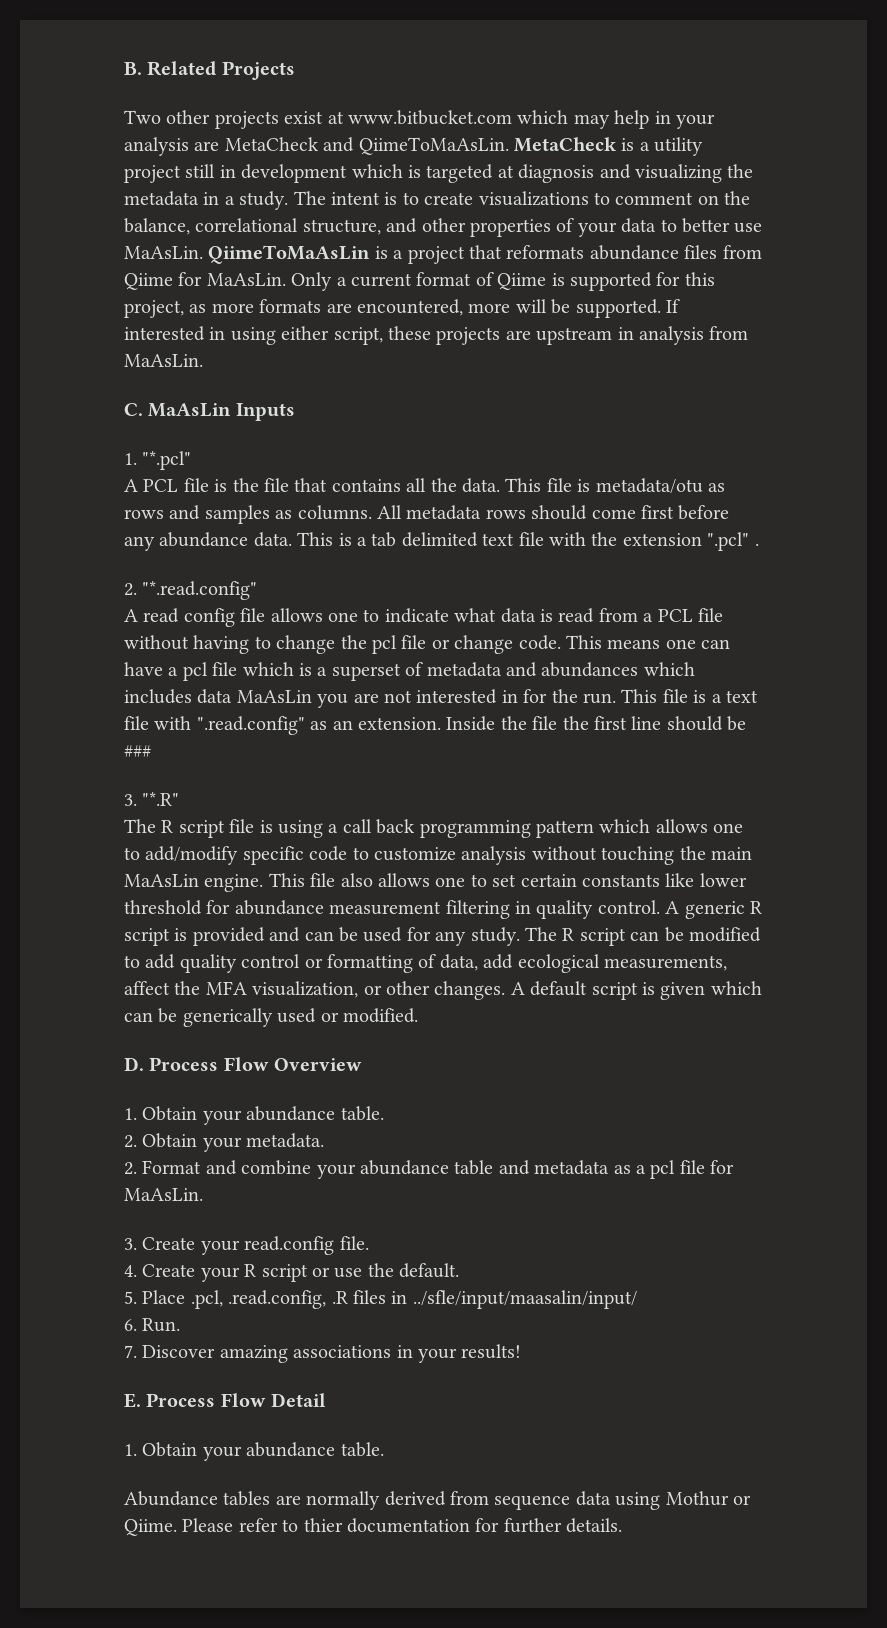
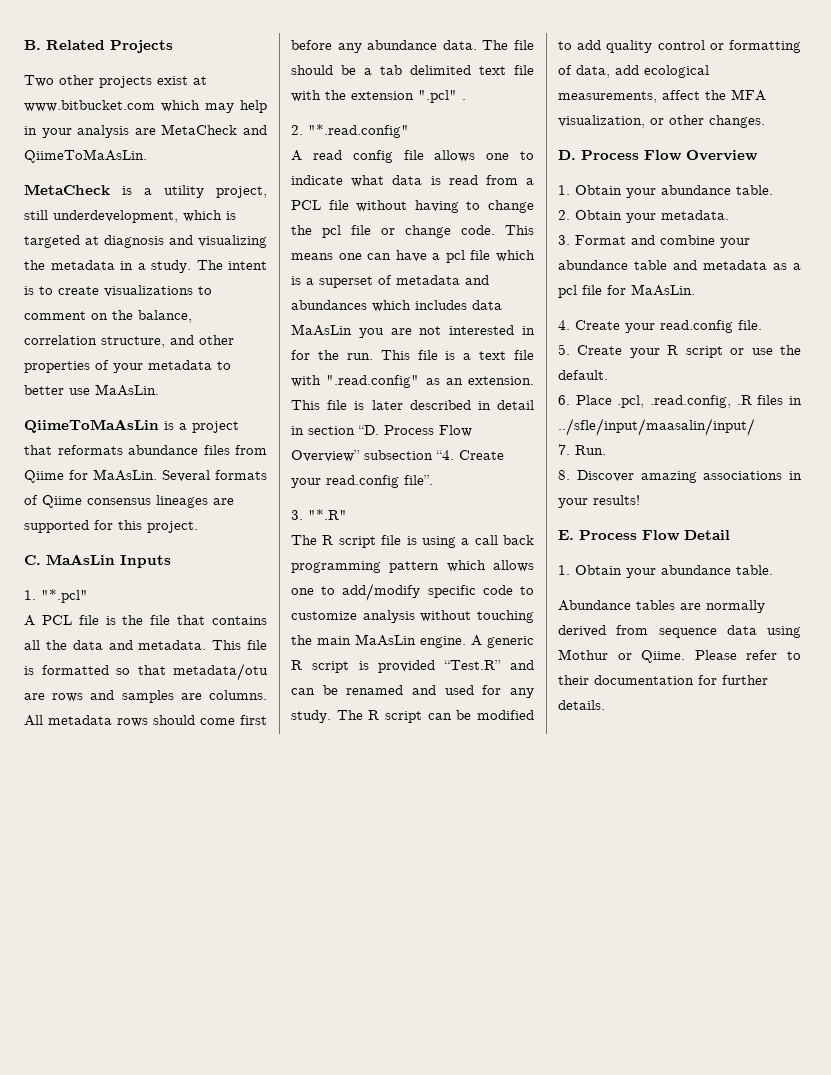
(509, 146) none -> (147, 156) //
[124,164,348,183] project still in development -> [216,186,267,198] [24,210,178,223] project, still underdevelopment,
[195,218,299,232] correlational -> [24,335,97,345] correlation
[621,218,657,233] data -> [148,360,212,370] metadata
(203, 252) none -> (159, 390) //
[291,272,715,291] [124,299,680,318] [124,326,749,345] [124,354,203,367] Only a current format of Qiime is supported for this project, as more formats are encountered, more will be supported. If interested in using either script, these projects are upstream in analysis from MaAsLin. -> [162,470,267,482] [24,495,234,508] [24,520,198,533] Several formats of Qiime consensus lineages are supported for this project.
[462,478,725,494] data. This file is metadata/otu as -> [72,640,267,650] [24,663,268,681] [24,693,45,700] data and metadata. This file is formatted so that metadata/otu are
[275,510,293,519] as -> [180,693,202,700] are
[297,532,352,546] This is -> [482,40,534,50] [291,65,356,75] The file should be
[446,716,747,731] [124,745,151,757] Inside the file the first line should be ### -> [291,400,534,410] [291,425,472,437] [291,450,504,462] [291,475,433,488] This file is later described in detail in section “D. Process Flow Overview” subsection “4. Create your read.config file”.
[268,873,747,887] [124,900,660,919] This file also allows one to set certain constants like lower threshold for abundance measurement filtering in quality control. -> (466, 642) none
(265, 936) none -> [444,660,502,670] “Test.R”
(358, 934) none -> [346,685,436,695] renamed and
[510,981,762,1000] [124,1008,418,1027] A default script is given which can be generically used or modified. -> (765, 121) none
[124,1162,137,1175] 2. -> [558,235,570,245] 3.
[124,1238,137,1250] 3. -> [558,320,570,330] 4.
[124,1265,137,1277] 4. -> [558,344,570,355] 5.
[124,1291,137,1304] 5. -> [558,395,570,405] 6.
[124,1319,137,1331] 6. -> [558,444,570,455] 7.
[124,1345,137,1358] 7. -> [558,470,570,480] 8.
[303,1518,343,1532] thier -> [558,675,589,685] their

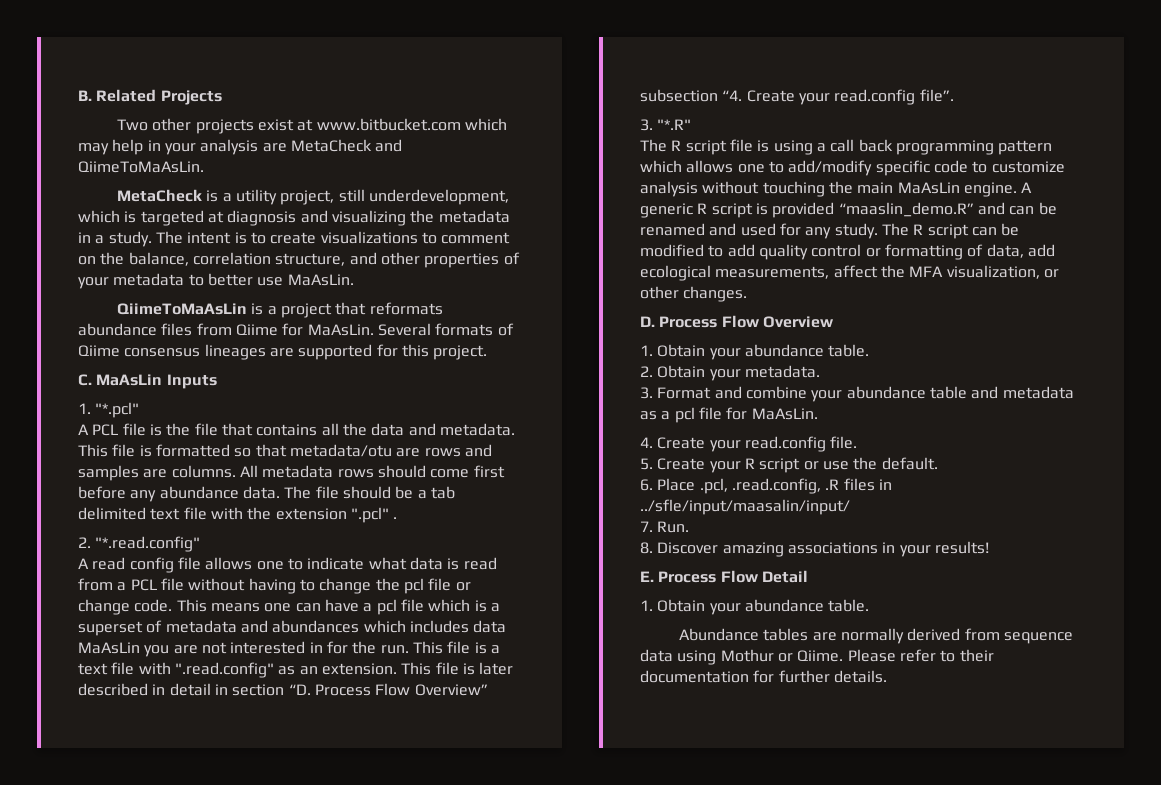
[444,660,502,670] “Test.R” -> [838,202,974,217] “maaslin_demo.R”

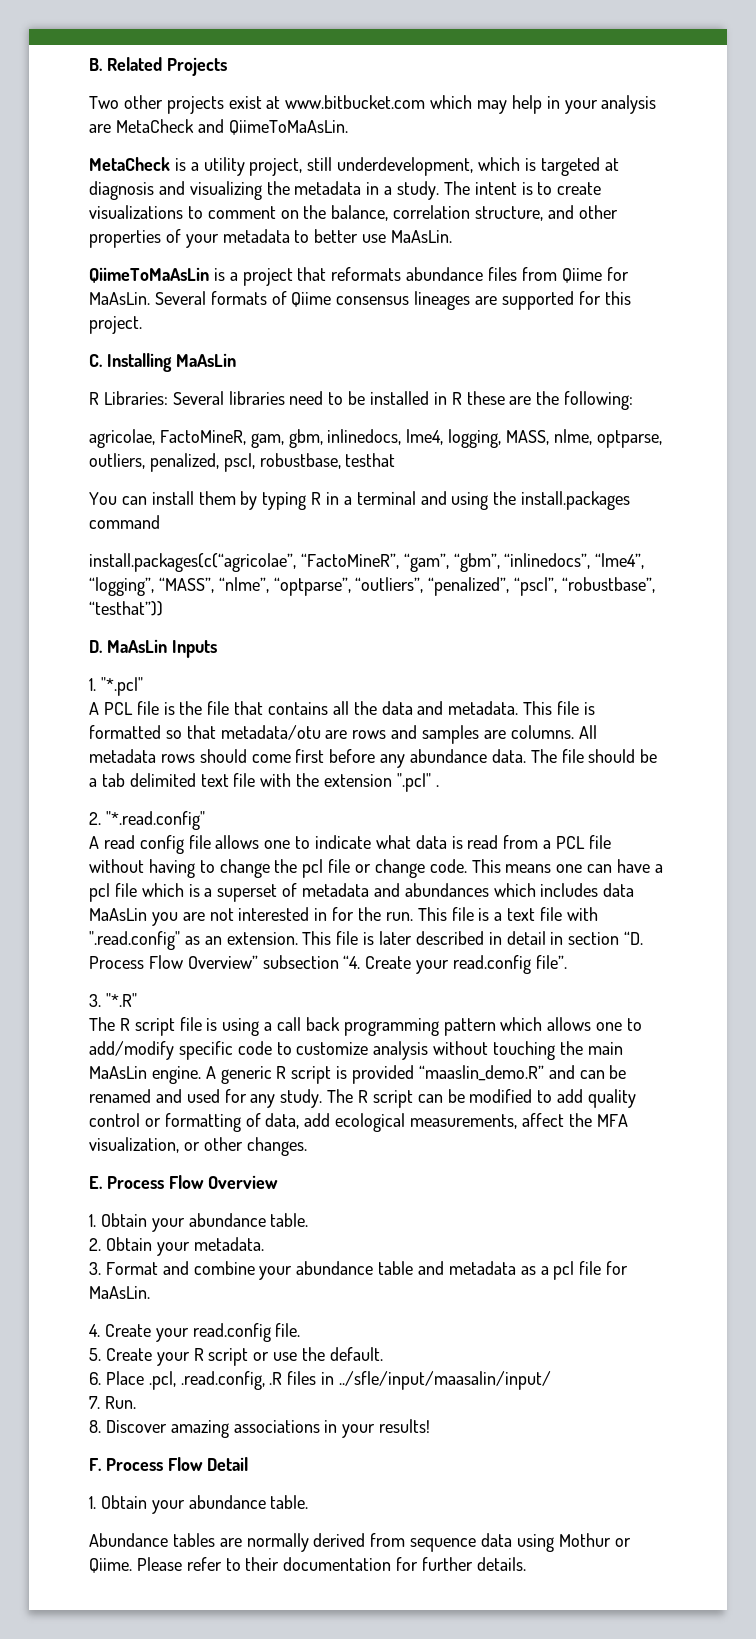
(92, 380) none -> [106,353,236,372] [89,391,634,410] [89,429,662,448] [89,453,396,472] [89,491,631,510] [89,515,160,529] [89,553,645,572] [89,577,656,596] [89,601,163,616] [89,640,102,653] Installing MaAsLin // R Libraries: Several libraries need to be installed in R these are the following: // agricolae, FactoMineR, gam, gbm, inlinedocs, lme4, logging, MASS, nlme, optparse, outliers, penalized, pscl, robustbase, testhat // You can install them by typing R in a terminal and using the install.packages command // install.packages(c(“agricolae”, “FactoMineR”, “gam”, “gbm”, “inlinedocs”, “lme4”, “logging”, “MASS”, “nlme”, “optparse”, “outliers”, “penalized”, “pscl”, “robustbase”, “testhat”)) // D.
[640,316,655,327] D. -> [89,1176,102,1189] E.
[640,571,654,582] E. -> [89,1458,101,1471] F.

